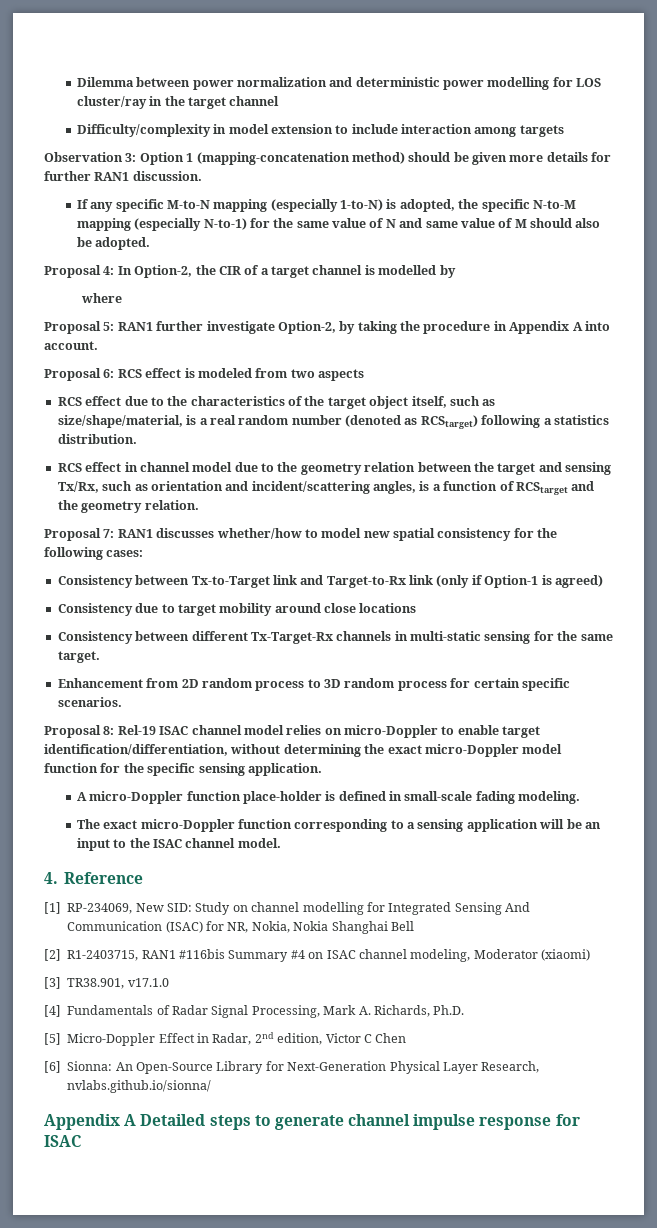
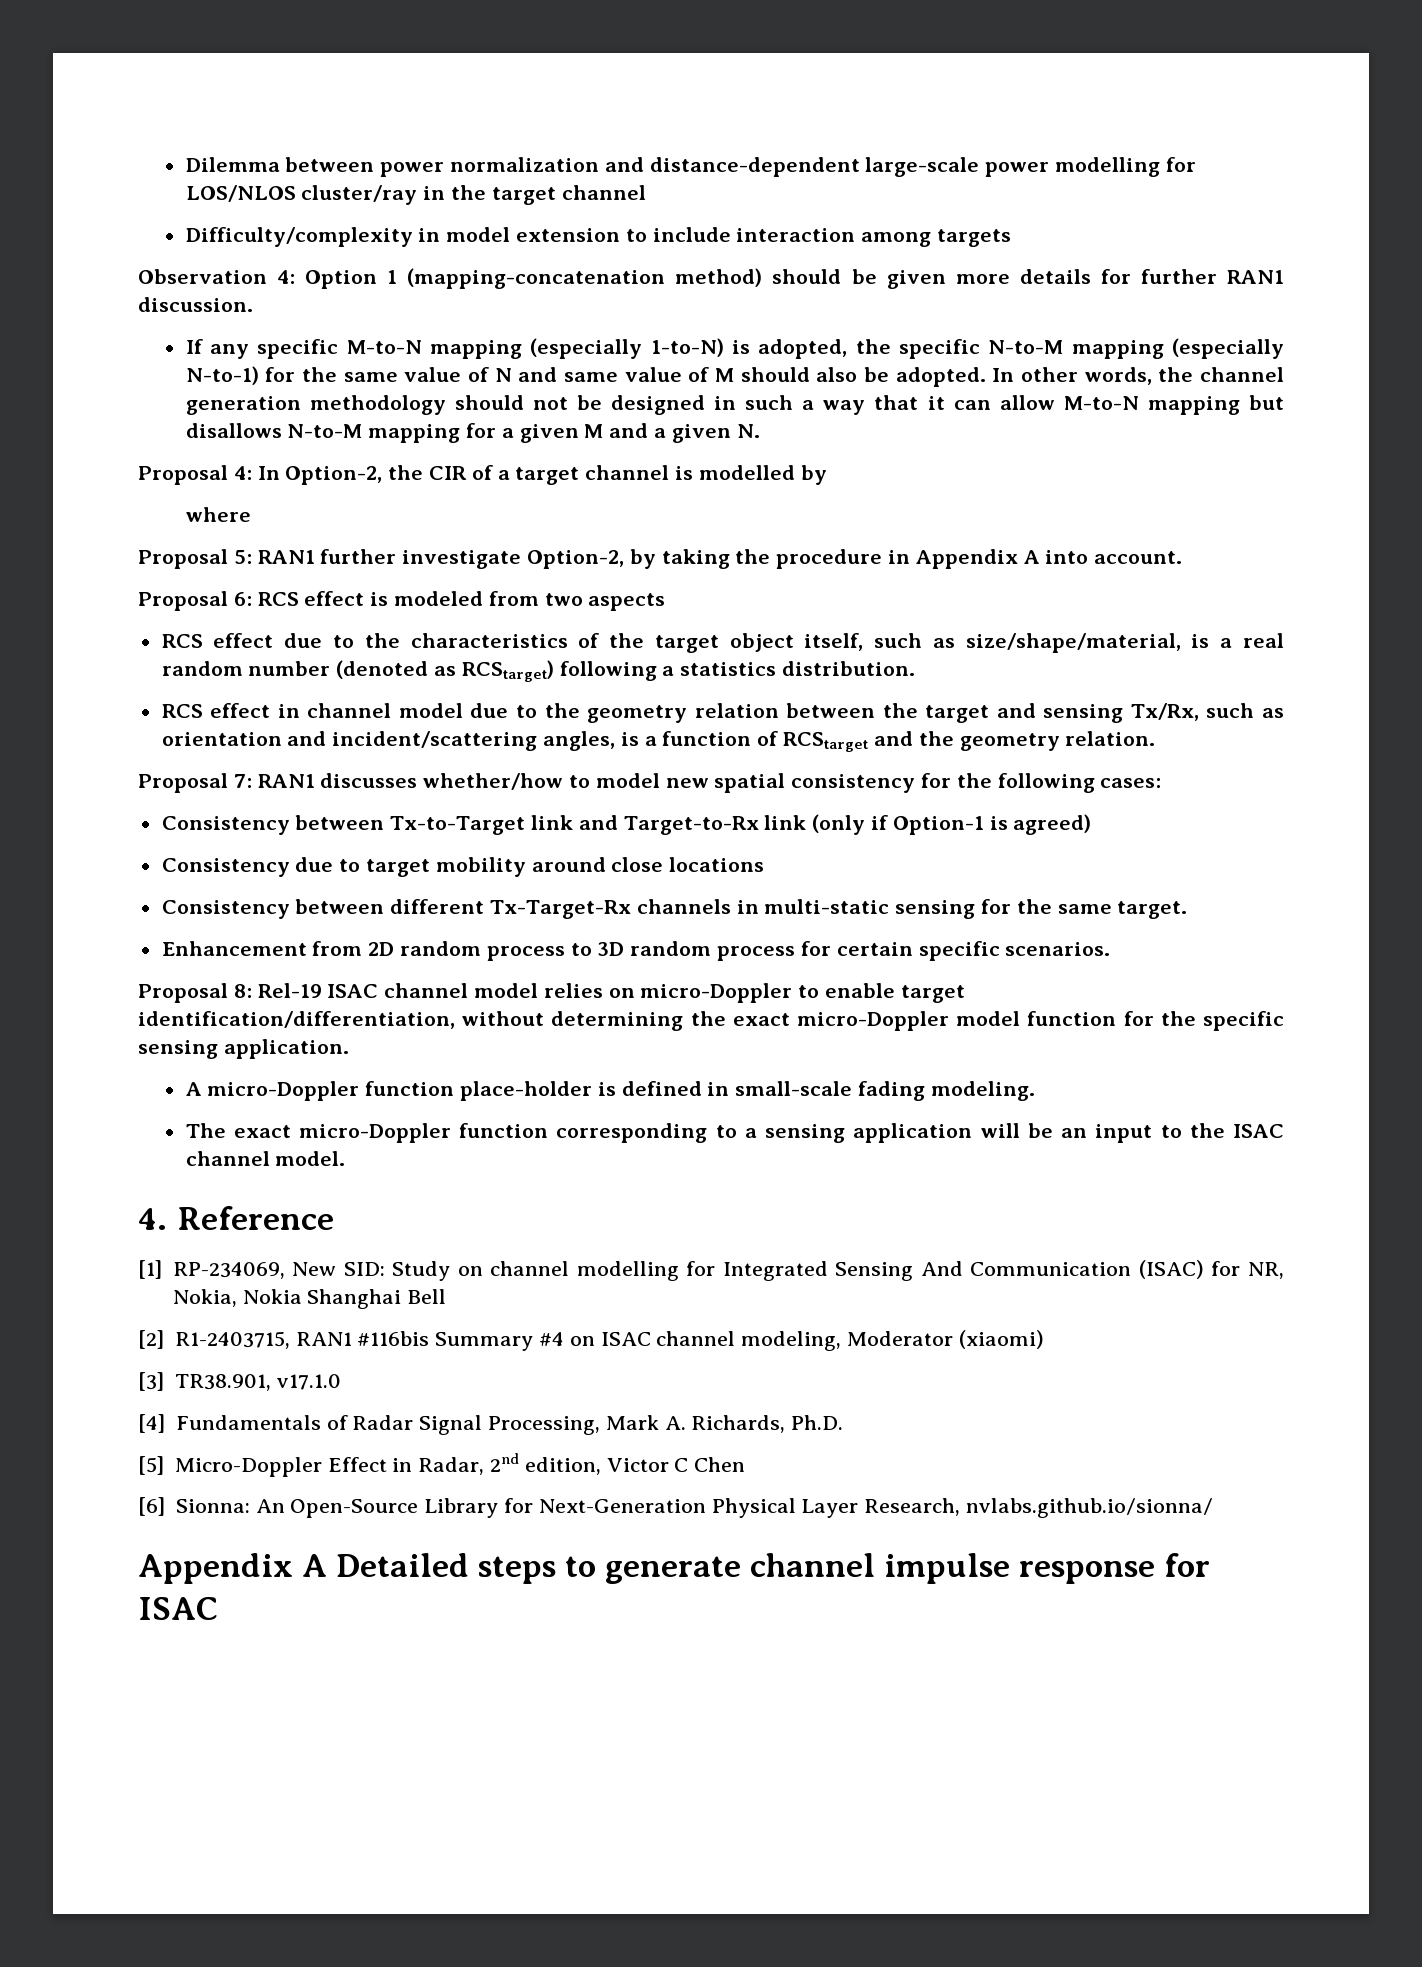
[355,77,440,87] deterministic -> [649,157,980,177] distance-dependent large-scale
[576,78,602,87] LOS -> [185,185,296,202] LOS/NLOS
[125,153,137,162] 3: -> [277,270,296,284] 4:
(151, 243) none -> [992,367,1284,385] [185,395,1284,415] [185,423,760,443] In other words, the channel generation methodology should not be designed in such a way that it can allow M-to-N mapping but disallows N-to-M mapping for a given M and a given N.

